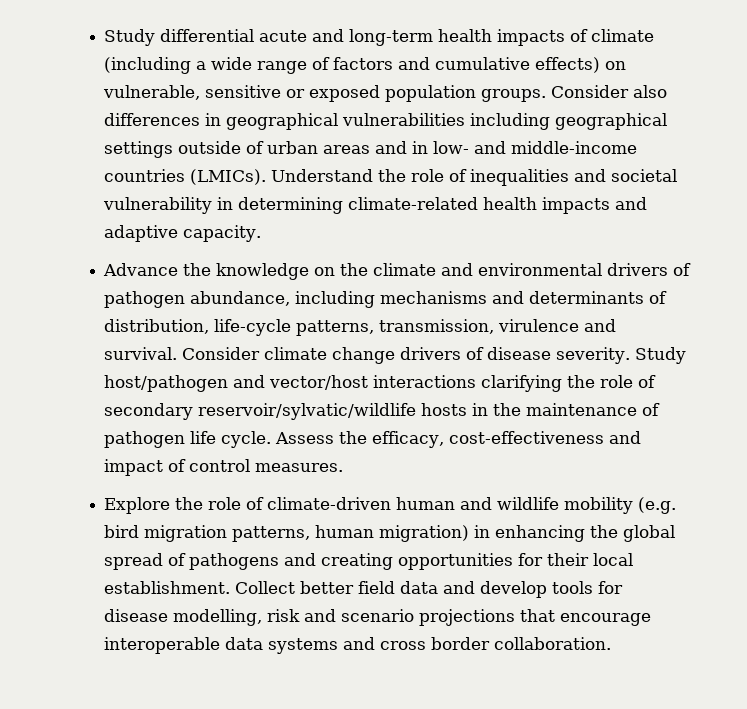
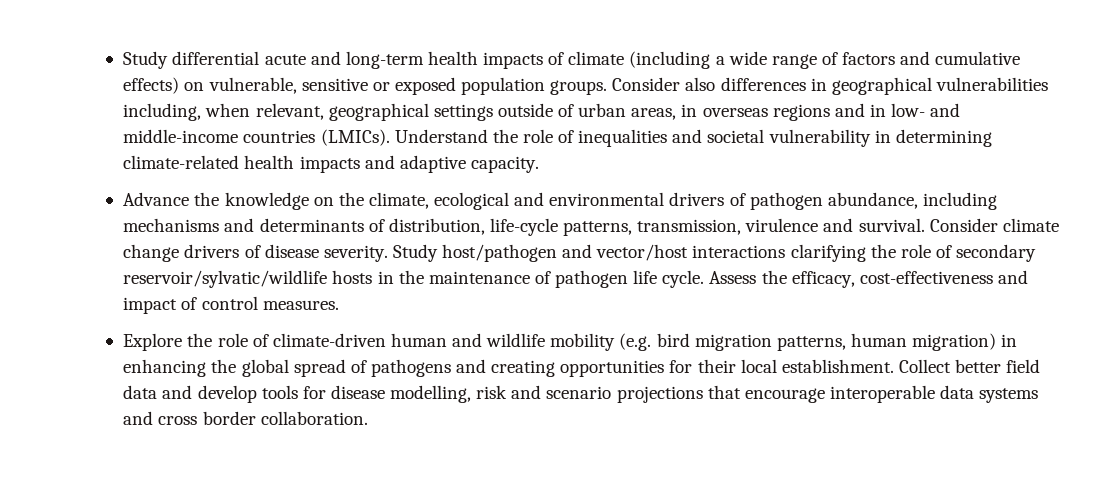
[470,113,551,130] including -> [123,103,324,121] including, when relevant,
[323,145,371,154] areas -> [631,104,830,121] areas, in overseas regions
[373,263,437,276] climate -> [368,192,510,210] climate, ecological

